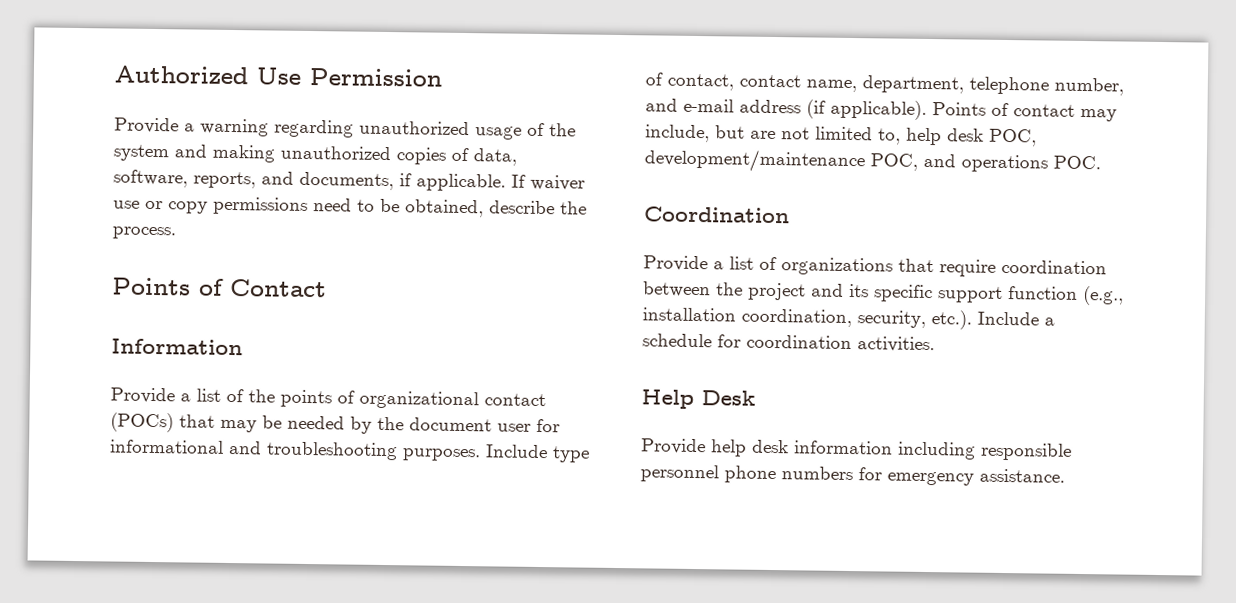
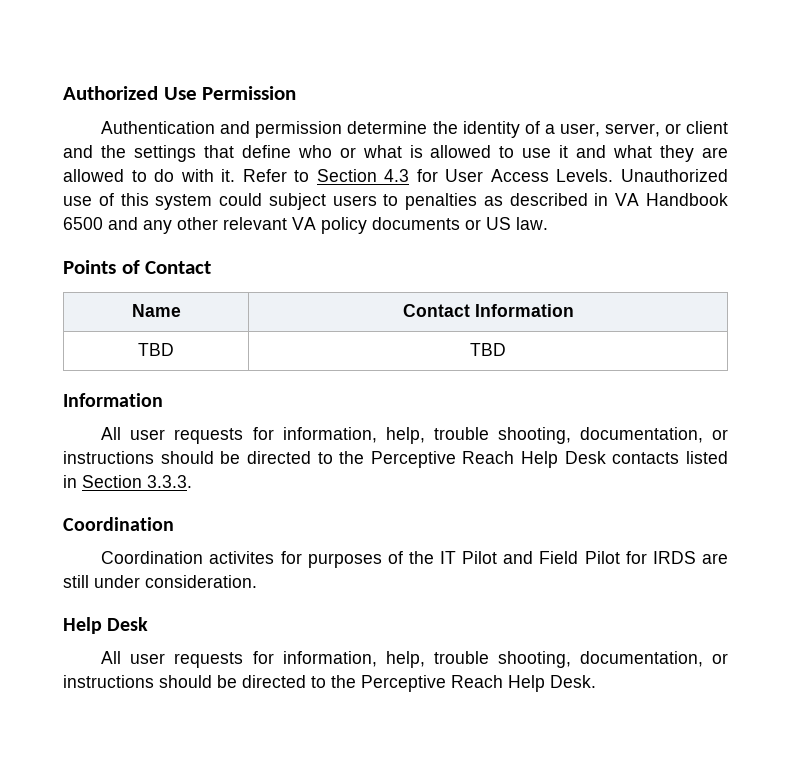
[114,117,576,140] [113,144,517,166] [113,169,585,192] [113,196,587,218] [112,226,176,240] [112,277,327,298] [111,338,243,356] [110,387,546,410] [110,412,560,434] [110,439,590,463] [645,72,1124,96] [645,98,1117,122] [645,124,1037,147] [644,148,1101,174] [644,206,790,224] [643,255,1107,277] [643,281,1124,306] [642,307,1055,330] [642,333,935,353] [641,389,756,409] [641,438,1072,461] [640,464,1065,486] Provide a warning regarding unauthorized usage of the system and making unauthorized copies of data, software, reports, and documents, if applicable. If waiver use or copy permissions need to be obtained, describe the process. // Points of Contact // Information // Provide a list of the points of organizational contact (POCs) that may be needed by the document user for informational and troubleshooting purposes. Include type of contact, contact name, department, telephone number, and e-mail address (if applicable). Points of contact may include, but are not limited to, help desk POC, development/maintenance POC, and operations POC. // Coordination // Provide a list of organizations that require coordination between the project and its specific support function (e.g., installation coordination, security, etc.). Include a schedule for coordination activities. // Help Desk // Provide help desk information including responsible personnel phone numbers for emergency assistance. -> [101,121,729,138] [63,145,728,162] [63,169,729,182] [63,193,728,210] [63,217,548,234] [63,260,212,274] [131,304,181,317] [402,304,574,317] [138,343,174,356] [470,343,506,356] [63,393,163,407] [101,427,728,444] [63,451,728,468] [63,475,192,488] [63,517,174,531] [101,551,728,568] [63,575,257,588] [63,617,149,634] [101,651,728,668] [63,675,596,692] Authentication and permission determine the identity of a user, server, or client and the settings that define who or what is allowed to use it and what they are allowed to do with it. Refer to Section 4.3 for User Access Levels. Unauthorized use of this system could subject users to penalties as described in VA Handbook 6500 and any other relevant VA policy documents or US law. // Points of Contact // Name | Contact Information // TBD | TBD // Information // All user requests for information, help, trouble shooting, documentation, or instructions should be directed to the Perceptive Reach Help Desk contacts listed in Section 3.3.3. // Coordination // Coordination activites for purposes of the IT Pilot and Field Pilot for IRDS are still under consideration. // Help Desk // All user requests for information, help, trouble shooting, documentation, or instructions should be directed to the Perceptive Reach Help Desk.

